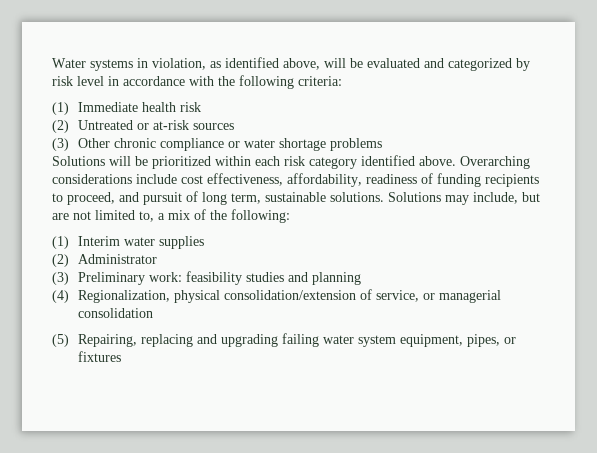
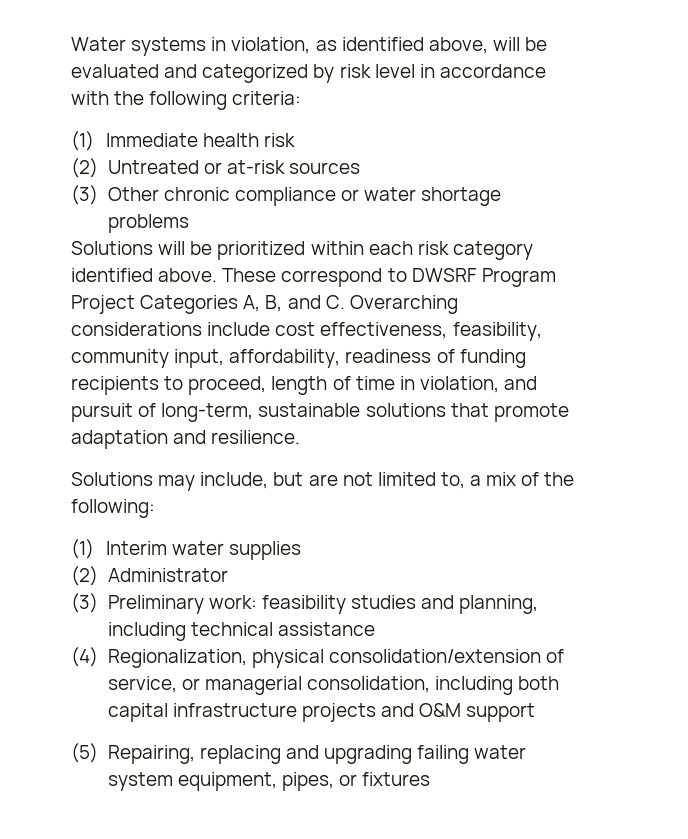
(456, 161) none -> [222,268,556,287] [71,295,345,314] These correspond to DWSRF Program Project Categories A, B, and C.
(283, 179) none -> [452,322,542,341] [71,349,225,368] feasibility, community input,
[119,191,384,205] and pursuit of long term, sustainable solutions. -> [271,376,538,395] [71,403,569,422] [71,430,301,449] length of time in violation, and pursuit of long-term, sustainable solutions that promote adaptation and resilience. //
[312,272,362,285] planning -> [459,595,539,614] [107,622,375,641] planning, including technical assistance
[78,308,154,318] consolidation -> [306,676,560,695] [107,703,536,722] consolidation, including both capital infrastructure projects and O&M support

